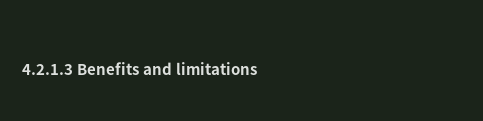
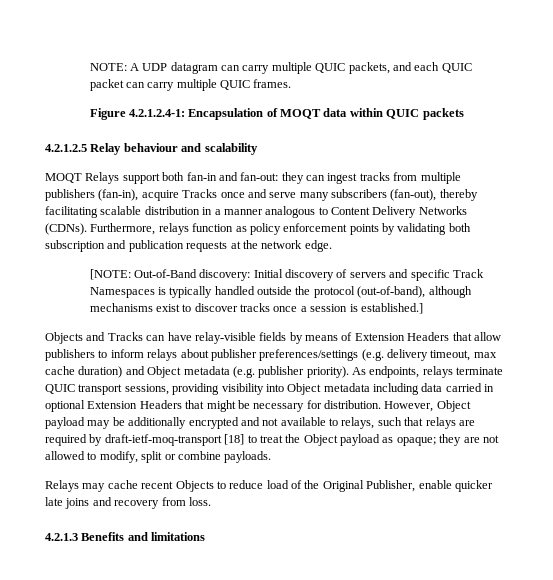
(22, 69) none -> [89,62,472,74] [89,79,292,91] [89,108,464,120] [45,143,258,155] [45,172,461,184] [45,189,478,201] [45,206,467,218] [45,223,471,235] [45,240,332,252] [89,269,484,281] [89,286,472,298] [89,303,423,314] [45,332,501,344] [45,349,497,361] [45,366,504,378] [45,383,495,395] [45,400,471,412] [45,417,475,429] [45,434,499,446] [45,451,272,463] [45,480,493,492] [45,497,211,509] NOTE: A UDP datagram can carry multiple QUIC packets, and each QUIC packet can carry multiple QUIC frames. // Figure 4.2.1.2.4-1: Encapsulation of MOQT data within QUIC packets // 4.2.1.2.5 Relay behaviour and scalability // MOQT Relays support both fan-in and fan-out: they can ingest tracks from multiple publishers (fan-in), acquire Tracks once and serve many subscribers (fan-out), thereby facilitating scalable distribution in a manner analogous to Content Delivery Networks (CDNs). Furthermore, relays function as policy enforcement points by validating both subscription and publication requests at the network edge. // [NOTE: Out-of-Band discovery: Initial discovery of servers and specific Track Namespaces is typically handled outside the protocol (out-of-band), although mechanisms exist to discover tracks once a session is established.] // Objects and Tracks can have relay-visible fields by means of Extension Headers that allow publishers to inform relays about publisher preferences/settings (e.g. delivery timeout, max cache duration) and Object metadata (e.g. publisher priority). As endpoints, relays terminate QUIC transport sessions, providing visibility into Object metadata including data carried in optional Extension Headers that might be necessary for distribution. However, Object payload may be additionally encrypted and not available to relays, such that relays are required by draft-ietf-moq-transport [18] to treat the Object payload as opaque; they are not allowed to modify, split or combine payloads. // Relays may cache recent Objects to reduce load of the Original Publisher, enable quicker late joins and recovery from loss. //

